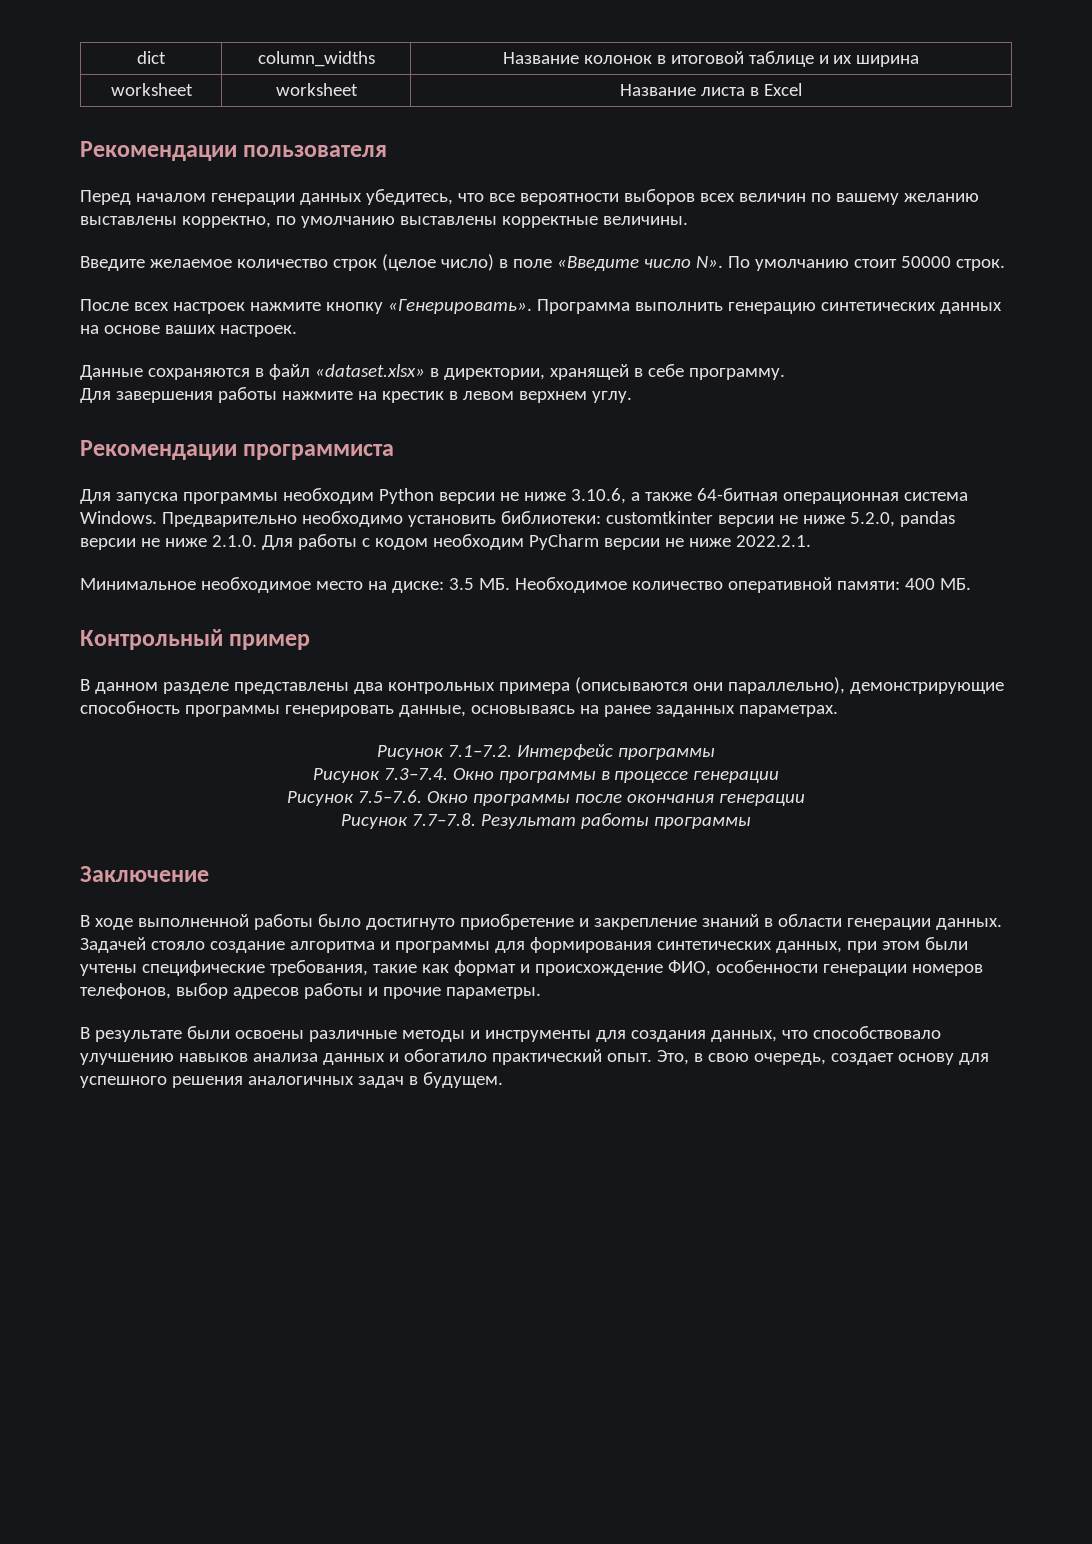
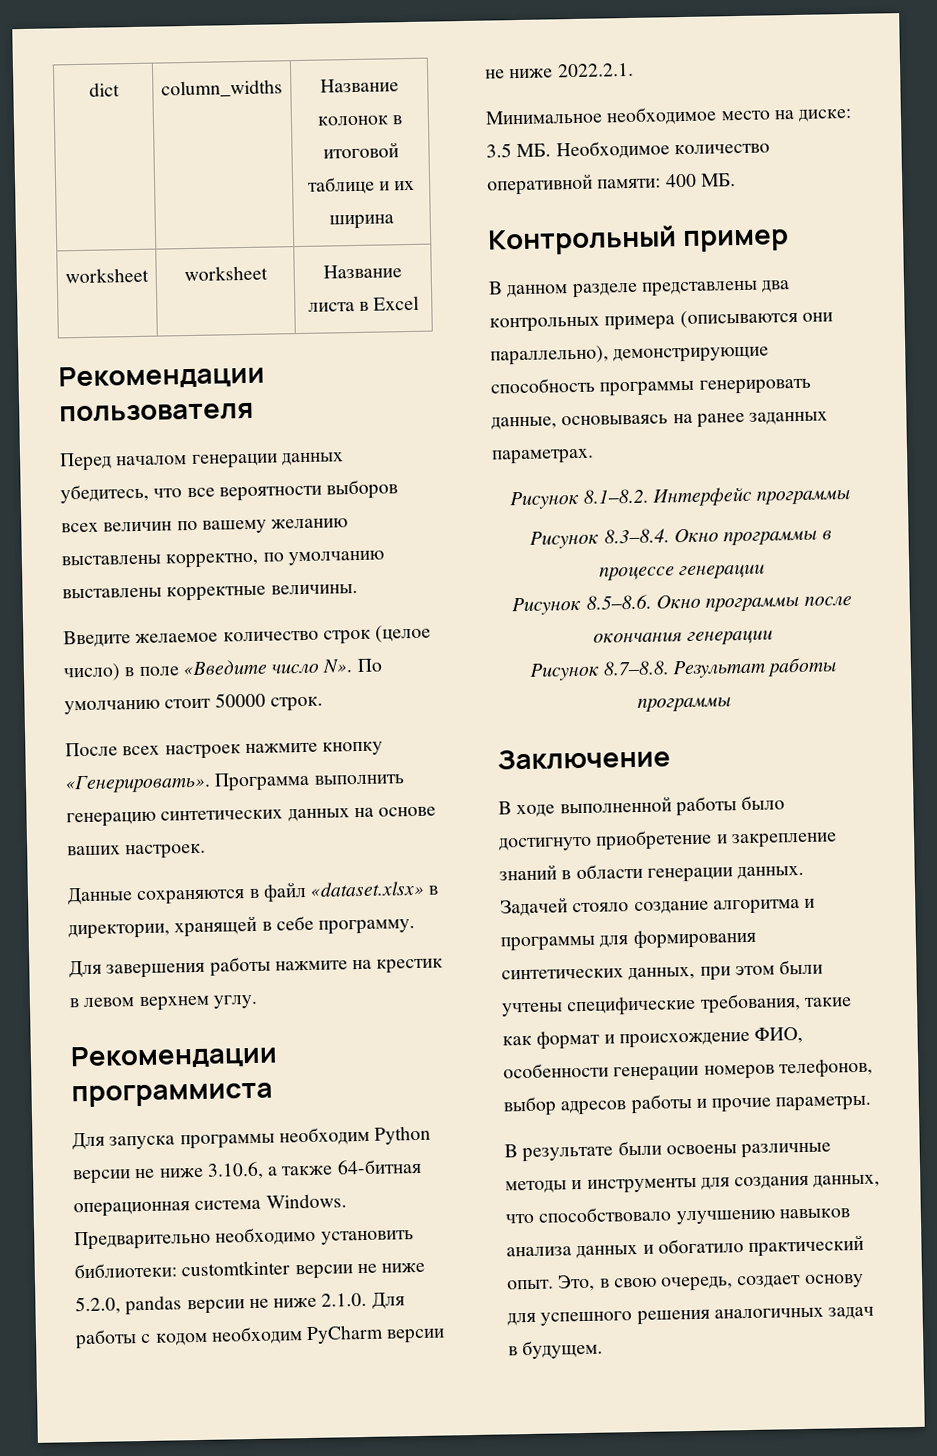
[448,745,513,757] 7.1–7.2. -> [582,488,649,504] 8.1–8.2.
[383,768,448,780] 7.3–7.4. -> [603,528,670,544] 8.3–8.4.
[358,790,423,803] 7.5–7.6. -> [585,594,652,610] 8.5–8.6.
[412,813,477,826] 7.7–7.8. -> [602,660,670,676] 8.7–8.8.

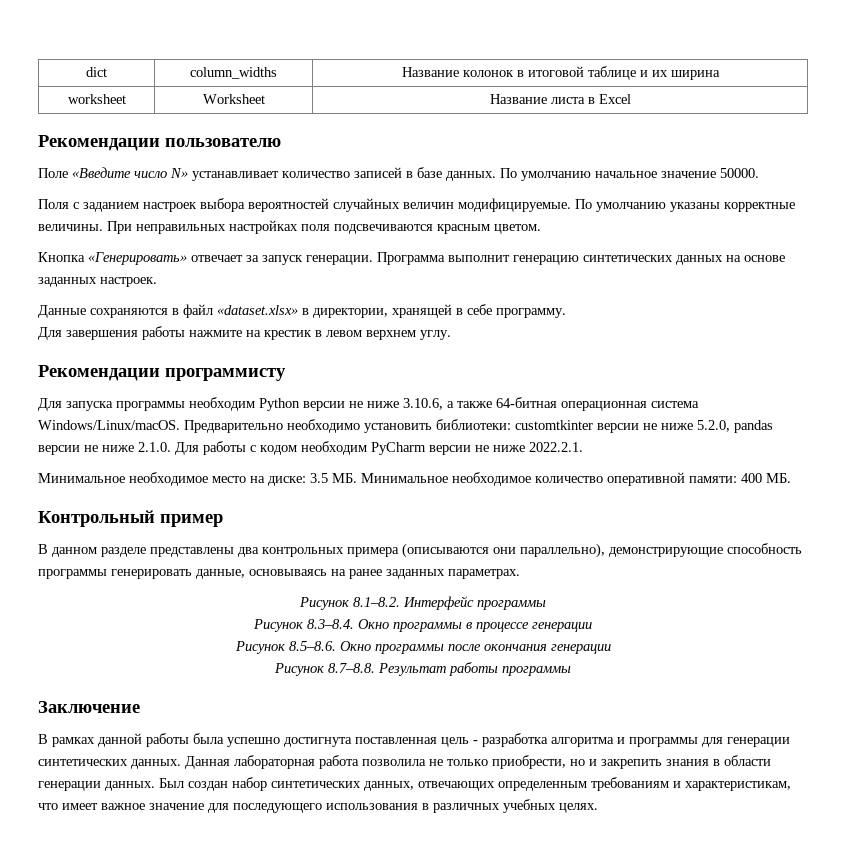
[183,265,268,282] worksheet -> [202,94,265,104] Worksheet
[59,402,254,423] [59,452,344,472] [60,479,399,504] [61,518,349,534] [61,550,385,569] [62,583,358,602] [63,624,432,648] [63,658,382,682] [64,692,323,715] [65,741,384,760] [65,771,404,794] пользователя // Перед началом генерации данных убедитесь, что все вероятности выборов всех величин по вашему желанию выставлены корректно, по умолчанию выставлены корректные величины. // Введите желаемое количество строк (целое число) в поле «Введите число N». По умолчанию стоит 50000 строк. // После всех настроек нажмите кнопку «Генерировать». Программа выполнить -> [165,138,281,147] [38,167,759,181] [38,198,795,212] [38,220,541,234] [38,252,510,265] пользователю // Поле «Введите число N» устанавливает количество записей в базе данных. По умолчанию начальное значение 50000. // Поля с заданием настроек выбора вероятностей случайных величин модифицируемые. По умолчанию указаны корректные величины. При неправильных настройках поля подсвечиваются красным цветом. // Кнопка «Генерировать» отвечает за запуск генерации. Программа выполнит
[67,845,121,856] ваших -> [38,277,97,287] заданных
[71,1082,273,1108] программиста -> [165,368,286,381] программисту
[265,1193,347,1209] Windows. -> [38,420,180,430] Windows/Linux/macOS.
[555,140,670,160] Необходимое -> [361,472,531,486] Минимальное необходимое
[516,795,786,818] [499,829,837,852] [499,863,805,883] [500,897,816,917] [500,928,757,952] [501,959,824,981] [502,993,852,1017] [502,1026,804,1050] [503,1058,873,1082] [503,1094,872,1117] [504,1140,832,1163] [505,1174,881,1194] [505,1206,850,1225] [506,1234,865,1259] [507,1273,864,1292] [507,1306,875,1326] [508,1339,604,1360] ходе выполненной работы было достигнуто приобретение и закрепление знаний в области генерации данных. Задачей стояло создание алгоритма и программы для формирования синтетических данных, при этом были учтены специфические требования, такие как формат и происхождение ФИО, особенности генерации номеров телефонов, выбор адресов работы и прочие параметры. // В результате были освоены различные методы и инструменты для создания данных, что способствовало улучшению навыков анализа данных и обогатило практический опыт. Это, в свою очередь, создает основу для успешного решения аналогичных задач в будущем. -> [52,733,790,747] [38,755,771,769] [38,777,791,791] [38,799,598,813] рамках данной работы была успешно достигнута поставленная цель - разработка алгоритма и программы для генерации синтетических данных. Данная лабораторная работа позволила не только приобрести, но и закрепить знания в области генерации данных. Был создан набор синтетических данных, отвечающих определенным требованиям и характеристикам, что имеет важное значение для последующего использования в различных учебных целях.

